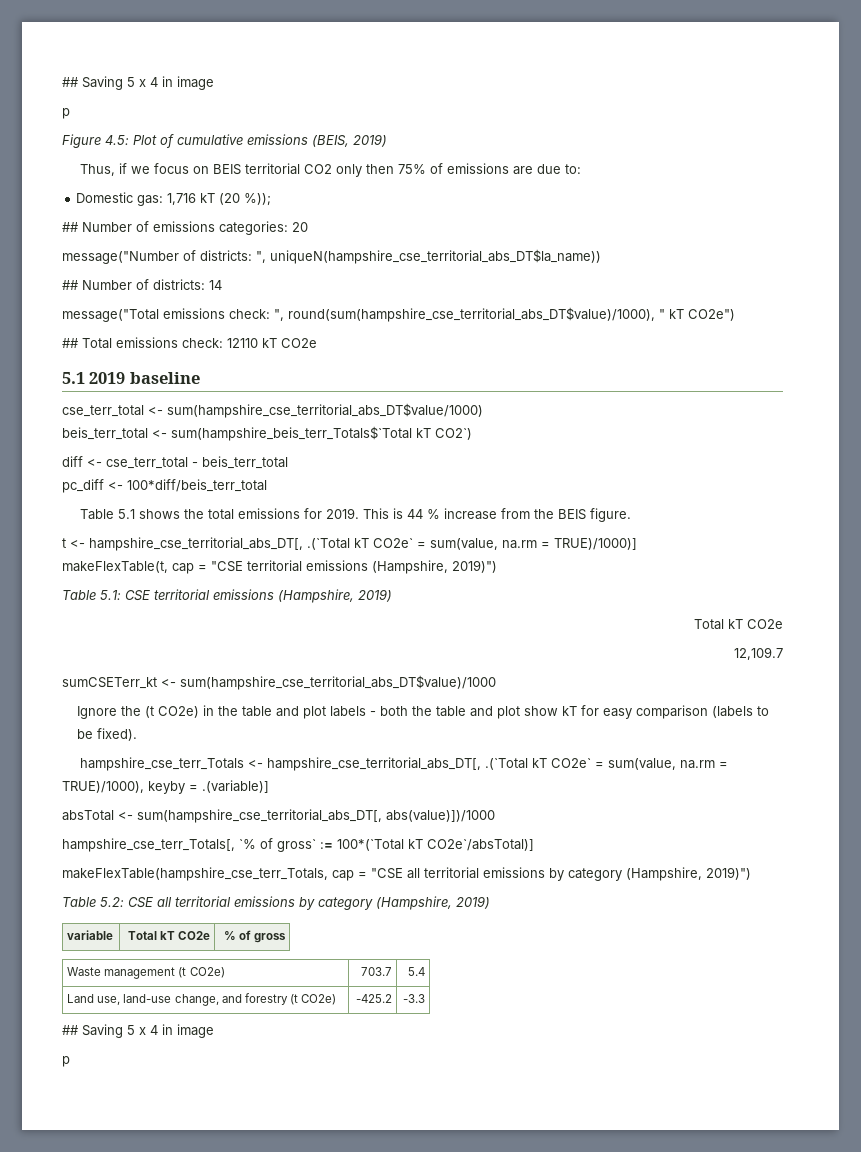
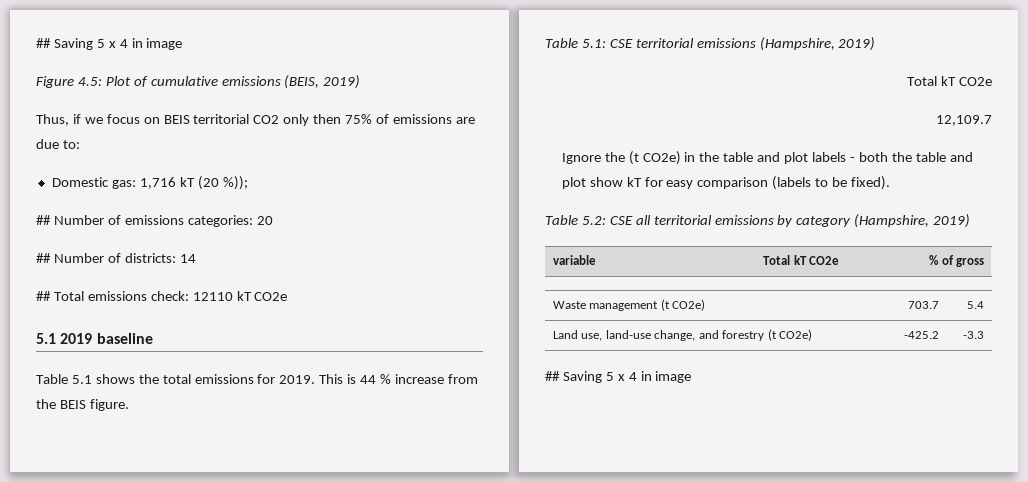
[62,76,214,90] [62,108,70,119] ## Saving 5 x 4 in image // p -> [36,38,183,50] ## Saving 5 x 4 in image
[62,249,601,264] // message("Number of districts: ", uniqueN(hampshire_cse_territorial_abs_DT$la_name)) -> (273, 220) none
[62,307,735,322] // message("Total emissions check: ", round(sum(hampshire_cse_territorial_abs_DT$value)/1000), " kT CO2e") -> (196, 258) none
[62,403,483,418] [62,426,472,441] [62,456,288,469] [62,479,267,493] // cse_terr_total <- sum(hampshire_cse_territorial_abs_DT$value/1000) // beis_terr_total <- sum(hampshire_beis_terr_Totals$`Total kT CO2`) // diff <- cse_terr_total - beis_terr_total // pc_diff <- 100*diff/beis_terr_total -> (153, 338) none
[62,537,637,551] [62,560,497,574] // t <- hampshire_cse_territorial_abs_DT[, .(`Total kT CO2e` = sum(value, na.rm = TRUE)/1000)] // makeFlexTable(t, cap = "CSE territorial emissions (Hampshire, 2019)") -> (129, 405) none
[62,675,496,690] // sumCSETerr_kt <- sum(hampshire_cse_territorial_abs_DT$value)/1000 -> (992, 120) none
[80,757,729,771] [62,780,269,794] [62,809,495,823] [62,838,534,852] [62,867,751,881] // hampshire_cse_terr_Totals <- hampshire_cse_territorial_abs_DT[, .(`Total kT CO2e` = sum(value, na.rm = TRUE)/1000), keyby = .(variable)] // absTotal <- sum(hampshire_cse_territorial_abs_DT[, abs(value)])/1000 // hampshire_cse_terr_Totals[, `% of gross` := 100*(`Total kT CO2e`/absTotal)] // makeFlexTable(hampshire_cse_terr_Totals, cap = "CSE all territorial emissions by category (Hampshire, 2019)") -> (891, 183) none
[62,1056,70,1067] // p -> (692, 377) none

